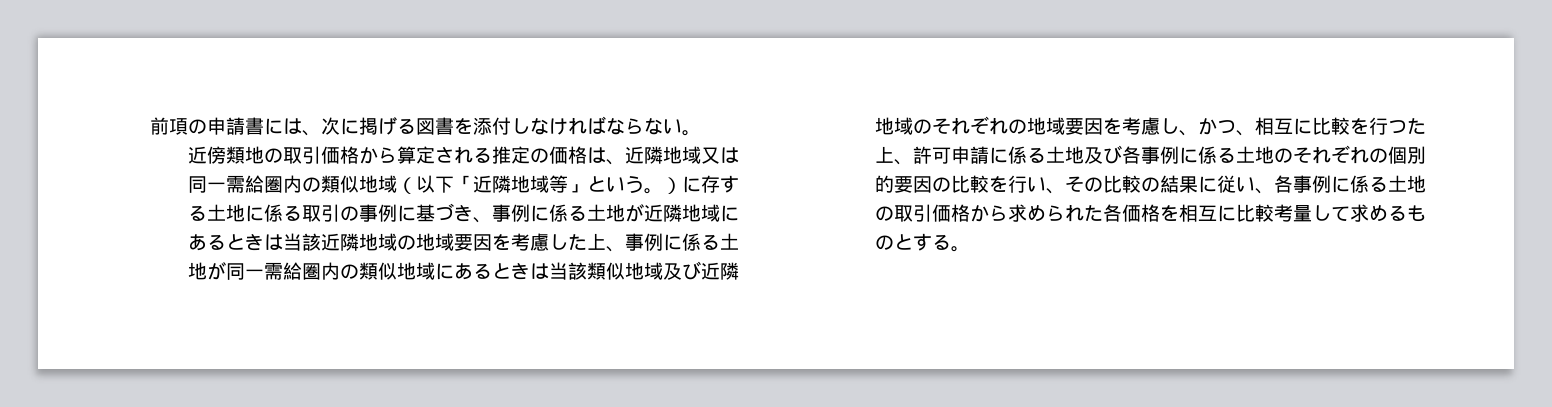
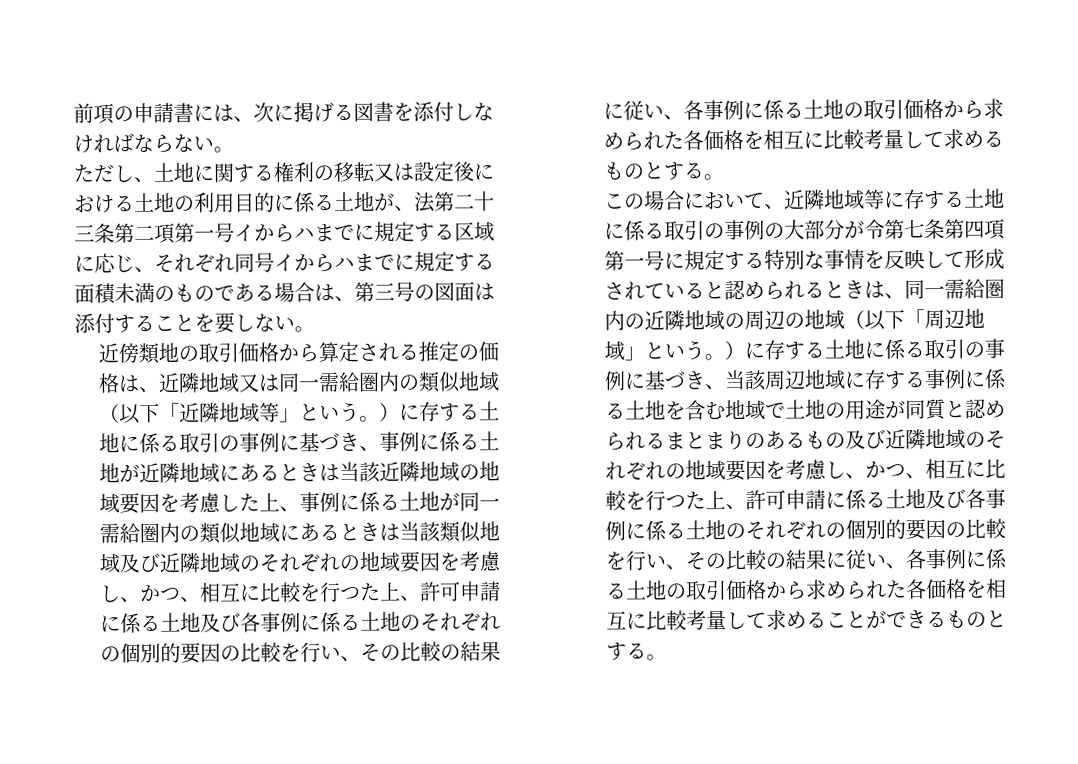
(701, 133) none -> [73,161,495,183] [74,191,496,214] [74,221,496,244] [74,251,496,274] [74,281,496,305] [74,312,316,334] // ただし、土地に関する権利の移転又は設定後における土地の利用目的に係る土地が、法第二十三条第二項第一号イからハまでに規定する区域に応じ、それぞれ同号イからハまでに規定する面積未満のものである場合は、第三号の図面は添付することを要しない。
(970, 249) none -> [603,188,1005,211] [603,218,1005,241] [603,248,1005,271] [603,278,1005,301] [603,308,985,331] [603,338,1005,361] [603,368,1007,391] [604,398,1006,421] [604,428,1006,451] [604,458,1006,482] [604,488,1006,511] [604,518,1007,541] [604,548,1007,571] [605,578,1007,601] [605,609,1007,631] [605,642,667,661] // この場合において、近隣地域等に存する土地に係る取引の事例の大部分が令第七条第四項第一号に規定する特別な事情を反映して形成されていると認められるときは、同一需給圏内の近隣地域の周辺の地域（以下「周辺地域」という。）に存する土地に係る取引の事例に基づき、当該周辺地域に存する事例に係る土地を含む地域で土地の用途が同質と認められるまとまりのあるもの及び近隣地域のそれぞれの地域要因を考慮し、かつ、相互に比較を行つた上、許可申請に係る土地及び各事例に係る土地のそれぞれの個別的要因の比較を行い、その比較の結果に従い、各事例に係る土地の取引価格から求められた各価格を相互に比較考量して求めることができるものとする。

